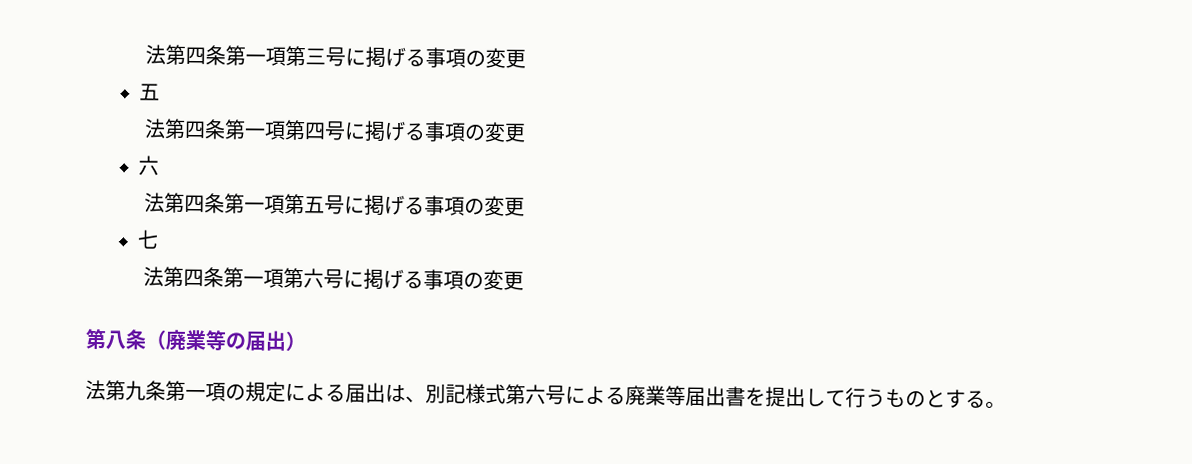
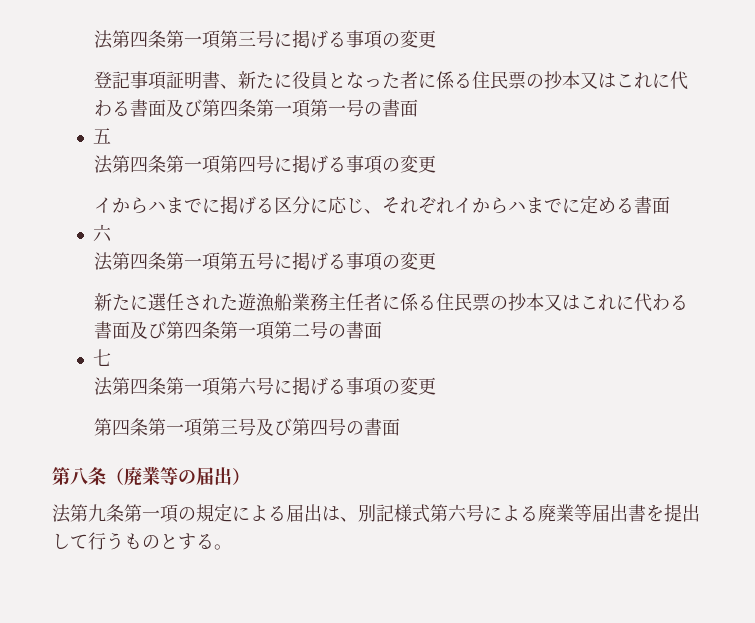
(527, 59) none -> [94,71,689,90] [94,99,419,118] // 登記事項証明書、新たに役員となった者に係る住民票の抄本又はこれに代わる書面及び第四条第一項第一号の書面
(527, 133) none -> [94,195,671,214] // イからハまでに掲げる区分に応じ、それぞれイからハまでに定める書面
(526, 207) none -> [94,293,689,312] [94,321,383,340] // 新たに選任された遊漁船業務主任者に係る住民票の抄本又はこれに代わる書面及び第四条第一項第二号の書面
(525, 281) none -> [94,418,401,437] // 第四条第一項第三号及び第四号の書面

